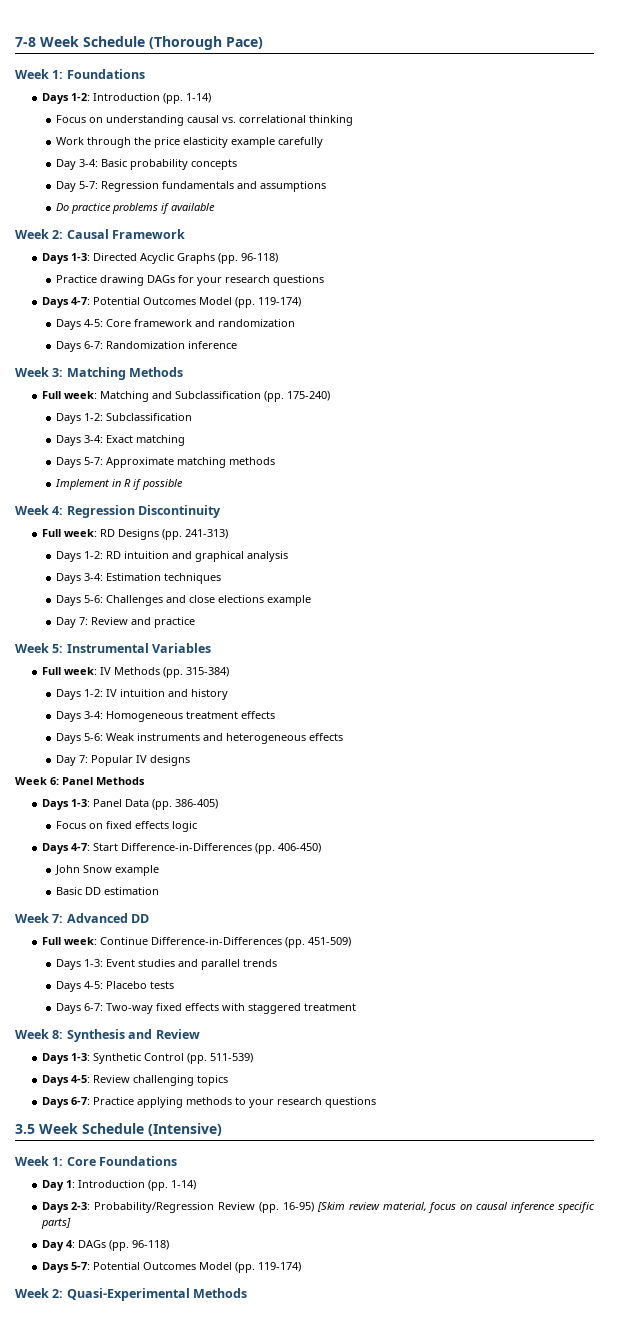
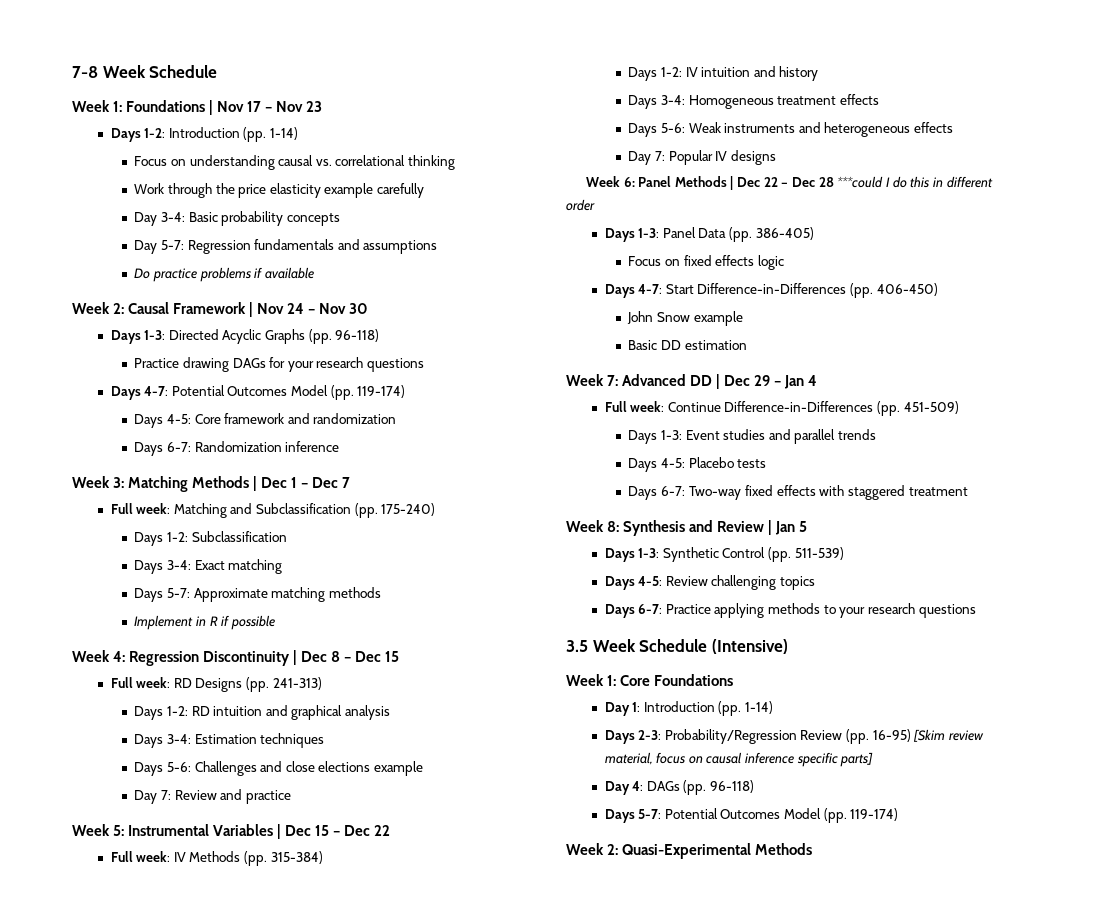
[149,36,263,50] (Thorough Pace) -> (218, 71) none
(145, 74) none -> [209,100,323,115] | Nov 17 – Nov 23
(186, 234) none -> [249,302,369,317] | Nov 24 – Nov 30
(184, 372) none -> [253,476,351,491] | Dec 1 – Dec 7
(222, 511) none -> [293,650,400,665] | Dec 8 – Dec 15
(212, 648) none -> [277,824,391,839] | Dec 15 – Dec 22
(145, 781) none -> [730,176,993,190] [566,199,595,211] | Dec 22 – Dec 28 ***could I do this in different order
(150, 918) none -> [716,374,818,389] | Dec 29 – Jan 4
(200, 1034) none -> [768,520,808,535] | Jan 5

